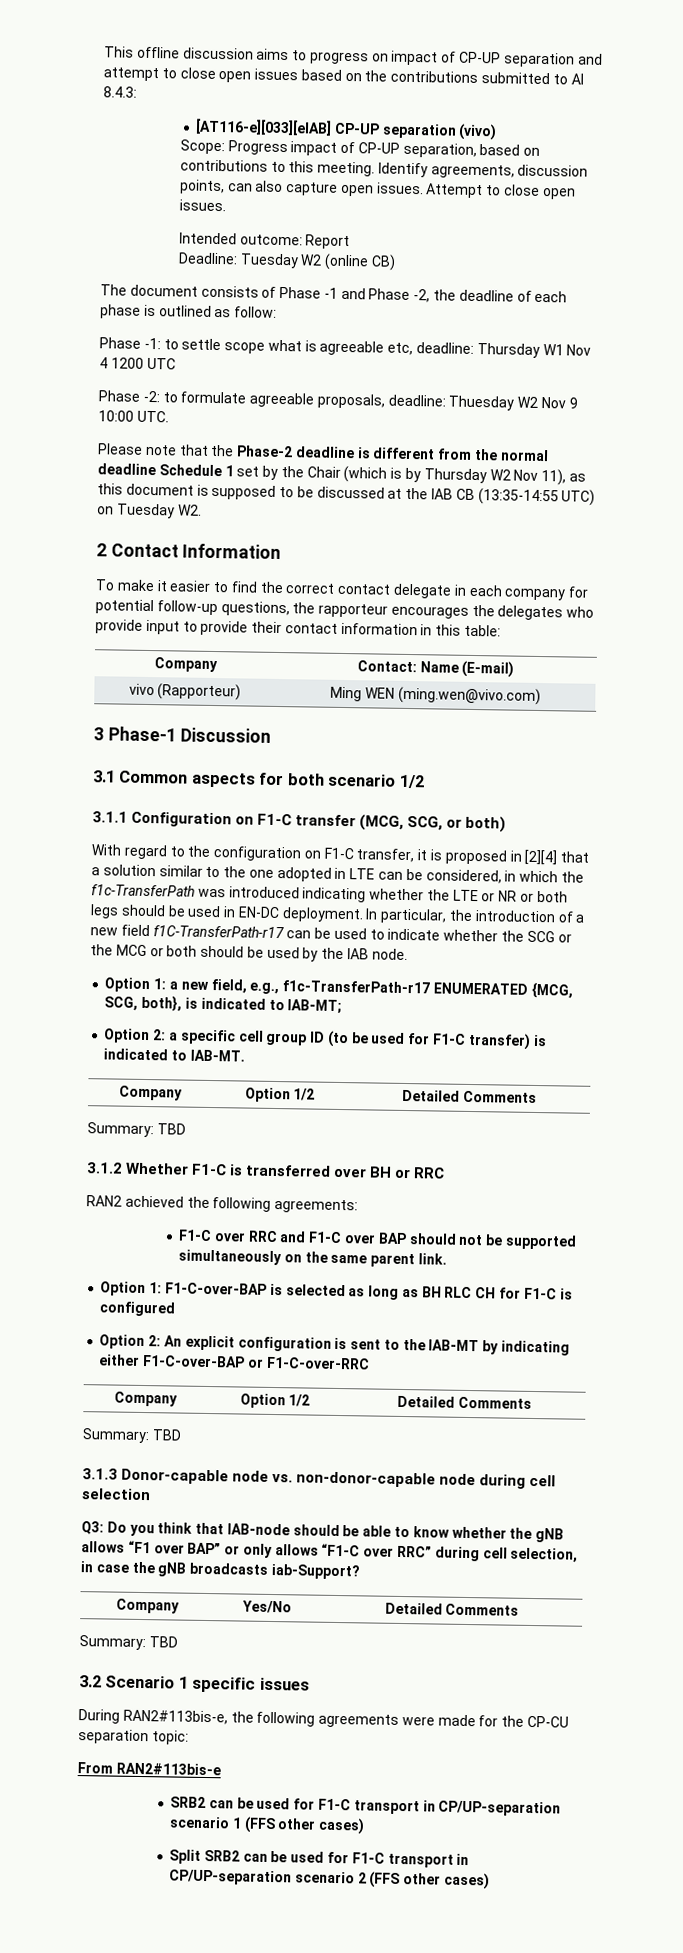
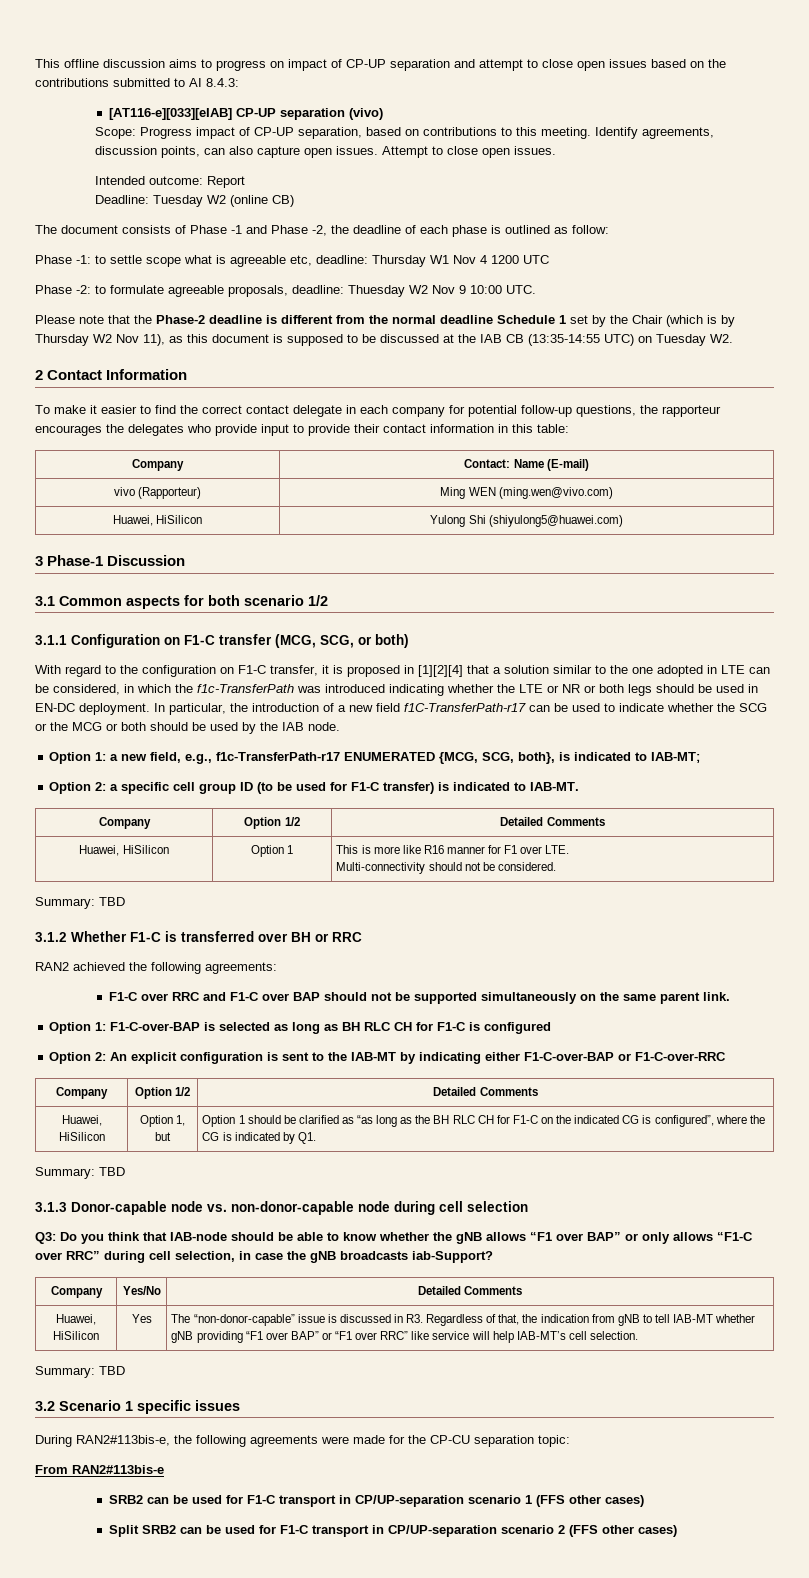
(541, 696) none -> [112,515,203,526] [430,515,623,527] // Huawei, HiSilicon | Yulong Shi (shiyulong5@huawei.com)
[524,849,558,866] [2][4] -> [418,665,463,677] [1][2][4]
(537, 1097) none -> [79,845,169,856] [250,845,294,857] [336,845,570,854] [336,862,556,874] // Huawei, HiSilicon | Option 1 | This is more like R16 manner for F1 over LTE. // Multi-connectivity should not be considered.
(532, 1402) none -> [61,1115,102,1126] [58,1132,105,1141] [139,1115,186,1127] [155,1132,171,1141] [202,1115,765,1127] [202,1132,316,1144] // Huawei, HiSilicon | Option 1, but | Option 1 should be clarified as “as long as the BH RLC CH for F1-C on the indicated CG is configured”, where the CG is indicated by Q1.
(520, 1609) none -> [56,1314,96,1325] [53,1331,99,1340] [131,1314,152,1323] [171,1314,756,1326] [171,1331,638,1343] // Huawei, HiSilicon | Yes | The “non-donor-capable” issue is discussed in R3. Regardless of that, the indication from gNB to tell IAB-MT whether gNB providing “F1 over BAP” or “F1 over RRC” like service will help IAB-MT’s cell selection.

